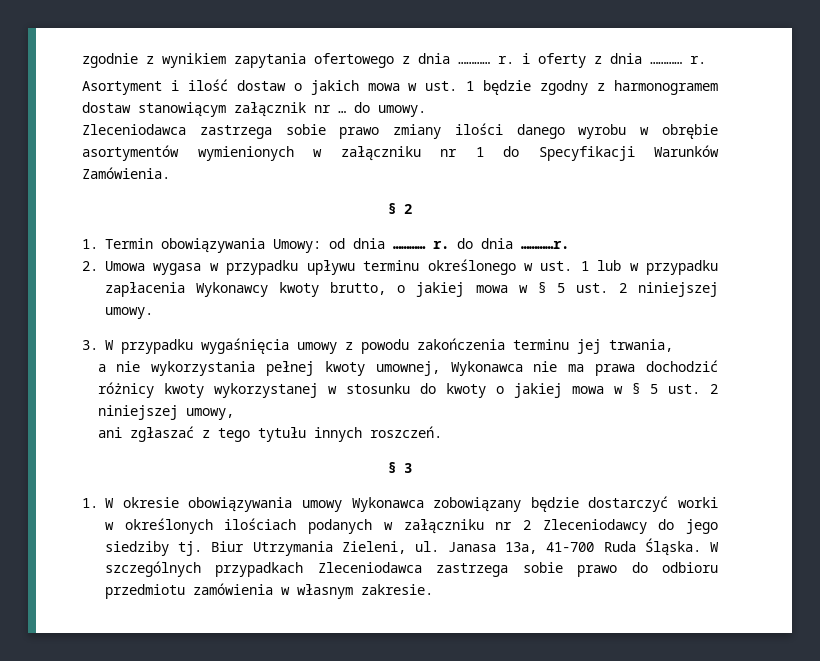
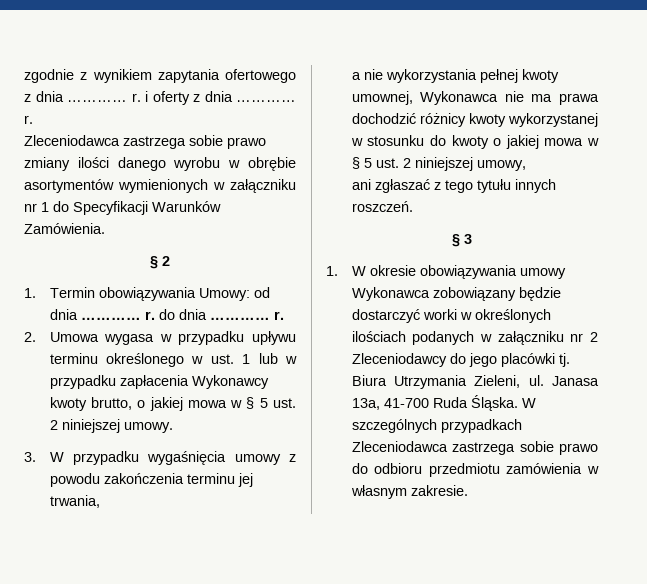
[82,79,718,95] [82,102,426,117] // Asortyment i ilość dostaw o jakich mowa w ust. 1 będzie zgodny z harmonogramem dostaw stanowiącym załącznik nr … do umowy. -> (33, 119) none
[521,241,569,249] …………r. -> [209,311,284,320] ………… r.
[105,541,245,556] siedziby tj. Biur -> [500,353,570,367] [351,375,387,386] placówki tj. Biura

